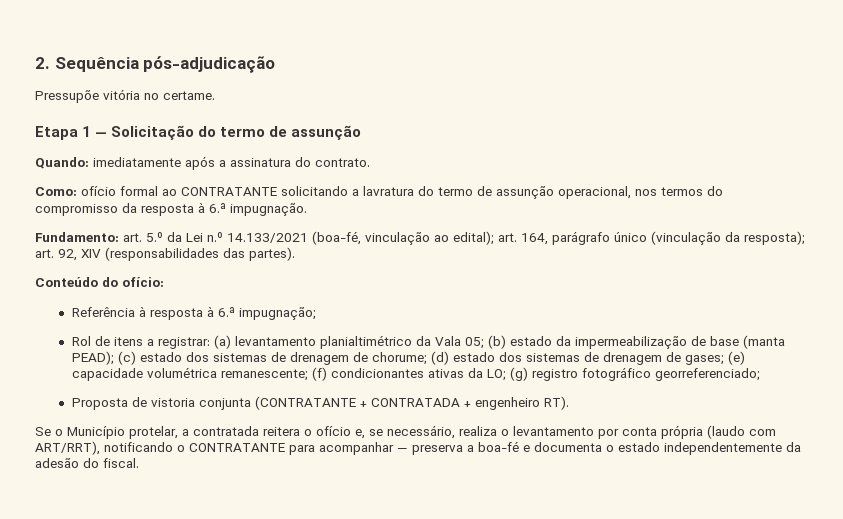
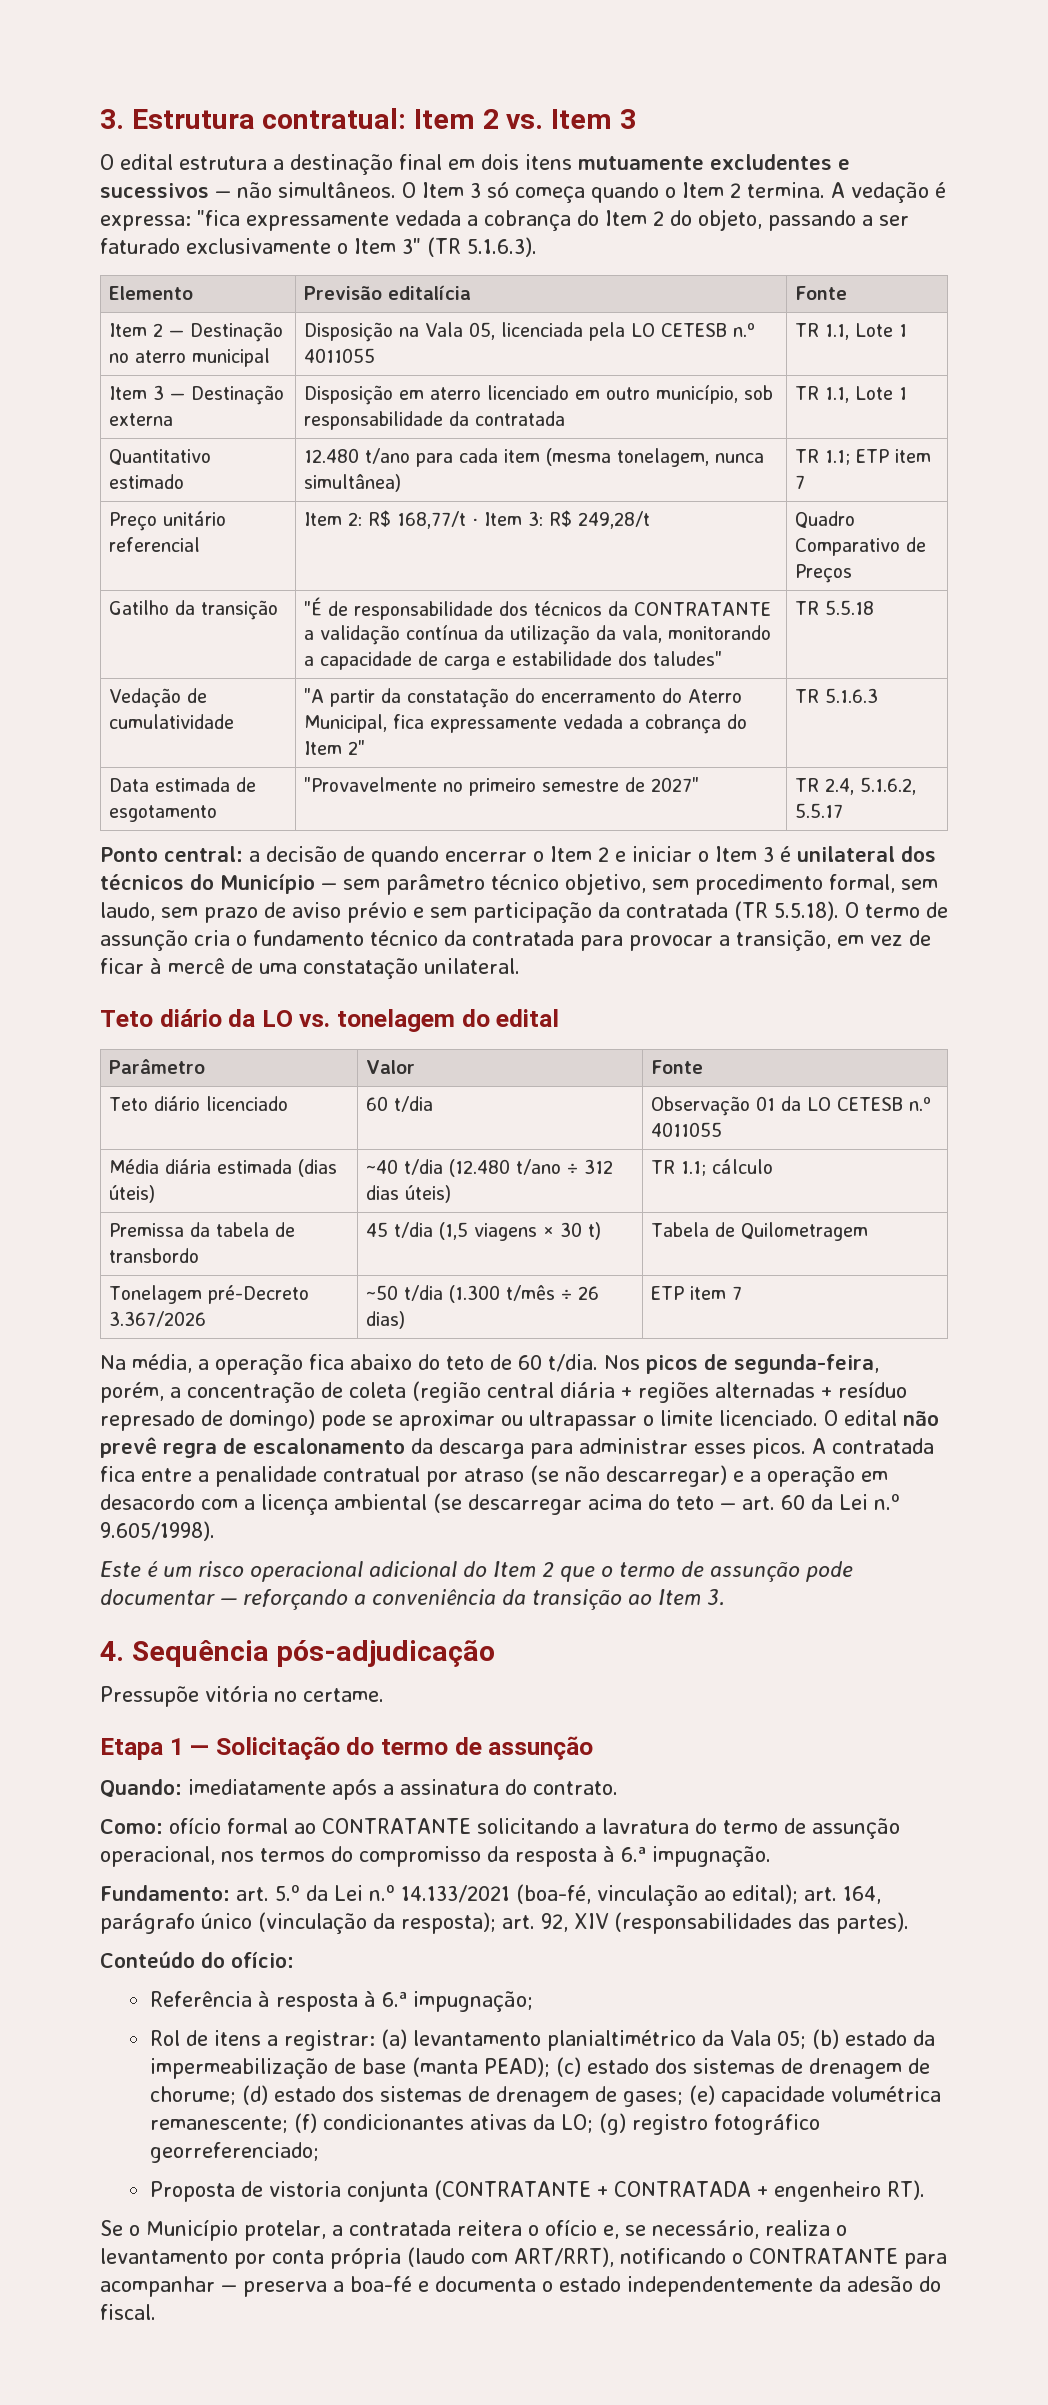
[35,57,50,69] 2. -> [100,108,636,129] [100,154,850,175] [100,182,946,203] [100,209,909,231] [100,237,537,257] [109,286,194,300] [304,285,472,300] [795,286,848,300] [109,322,284,342] [109,348,271,367] [304,322,756,342] [304,348,376,363] [795,323,908,340] [109,385,285,405] [109,413,174,426] [304,385,774,405] [304,411,566,430] [795,386,908,403] [109,449,212,465] [109,474,185,489] [304,448,765,467] [304,474,402,492] [795,449,932,465] [795,475,806,489] [109,511,227,531] [109,537,201,552] [304,510,651,529] [795,511,856,528] [795,537,927,556] [795,564,853,583] [109,600,279,620] [304,597,772,620] [304,625,772,645] [304,651,723,670] [795,600,875,615] [109,688,208,708] [109,714,235,729] [304,688,743,708] [304,714,748,734] [304,740,366,755] [795,688,879,703] [109,777,257,792] [109,805,218,822] [304,777,700,796] [795,777,917,795] [795,803,844,818] [100,846,936,867] [100,873,938,895] [100,901,948,923] [100,930,931,951] [100,958,520,979] [100,1009,560,1032] [109,1059,206,1074] [366,1060,416,1074] [651,1060,704,1074] [109,1096,289,1111] [366,1096,434,1112] [651,1096,932,1116] [651,1122,723,1137] [109,1159,338,1177] [109,1185,156,1203] [366,1159,614,1177] [366,1185,452,1203] [651,1159,774,1176] [109,1222,296,1237] [109,1248,200,1263] [366,1222,602,1241] [651,1222,869,1241] [109,1285,310,1304] [109,1311,207,1327] [366,1285,600,1303] [366,1311,406,1329] [651,1286,743,1300] [100,1354,879,1375] [100,1381,907,1403] [100,1409,939,1431] [100,1437,934,1459] [100,1465,888,1487] [100,1493,900,1515] [100,1521,215,1541] [100,1561,853,1582] [100,1589,725,1610] [100,1641,124,1661] 3. Estrutura contratual: Item 2 vs. Item 3 // O edital estrutura a destinação final em dois itens mutuamente excludentes e sucessivos — não simultâneos. O Item 3 só começa quando o Item 2 termina. A vedação é expressa: "fica expressamente vedada a cobrança do Item 2 do objeto, passando a ser faturado exclusivamente o Item 3" (TR 5.1.6.3). // Elemento | Previsão editalícia | Fonte // Item 2 — Destinação no aterro municipal | Disposição na Vala 05, licenciada pela LO CETESB n.º 4011055 | TR 1.1, Lote 1 // Item 3 — Destinação externa | Disposição em aterro licenciado em outro município, sob responsabilidade da contratada | TR 1.1, Lote 1 // Quantitativo estimado | 12.480 t/ano para cada item (mesma tonelagem, nunca simultânea) | TR 1.1; ETP item 7 // Preço unitário referencial | Item 2: R$ 168,77/t · Item 3: R$ 249,28/t | Quadro Comparativo de Preços // Gatilho da transição | "É de responsabilidade dos técnicos da CONTRATANTE a validação contínua da utilização da vala, monitorando a capacidade de carga e estabilidade dos taludes" | TR 5.5.18 // Vedação de cumulatividade | "A partir da constatação do encerramento do Aterro Municipal, fica expressamente vedada a cobrança do Item 2" | TR 5.1.6.3 // Data estimada de esgotamento | "Provavelmente no primeiro semestre de 2027" | TR 2.4, 5.1.6.2, 5.5.17 // Ponto central: a decisão de quando encerrar o Item 2 e iniciar o Item 3 é unilateral dos técnicos do Município — sem parâmetro técnico objetivo, sem procedimento formal, sem laudo, sem prazo de aviso prévio e sem participação da contratada (TR 5.5.18). O termo de assunção cria o fundamento técnico da contratada para provocar a transição, em vez de ficar à mercê de uma constatação unilateral. // Teto diário da LO vs. tonelagem do edital // Parâmetro | Valor | Fonte // Teto diário licenciado | 60 t/dia | Observação 01 da LO CETESB n.º 4011055 // Média diária estimada (dias úteis) | ~40 t/dia (12.480 t/ano ÷ 312 dias úteis) | TR 1.1; cálculo // Premissa da tabela de transbordo | 45 t/dia (1,5 viagens × 30 t) | Tabela de Quilometragem // Tonelagem pré-Decreto 3.367/2026 | ~50 t/dia (1.300 t/mês ÷ 26 dias) | ETP item 7 // Na média, a operação fica abaixo do teto de 60 t/dia. Nos picos de segunda-feira, porém, a concentração de coleta (região central diária + regiões alternadas + resíduo represado de domingo) pode se aproximar ou ultrapassar o limite licenciado. O edital não prevê regra de escalonamento da descarga para administrar esses picos. A contratada fica entre a penalidade contratual por atraso (se não descarregar) e a operação em desacordo com a licença ambiental (se descarregar acima do teto — art. 60 da Lei n.º 9.605/1998). // Este é um risco operacional adicional do Item 2 que o termo de assunção pode documentar — reforçando a conveniência da transição ao Item 3. // 4.

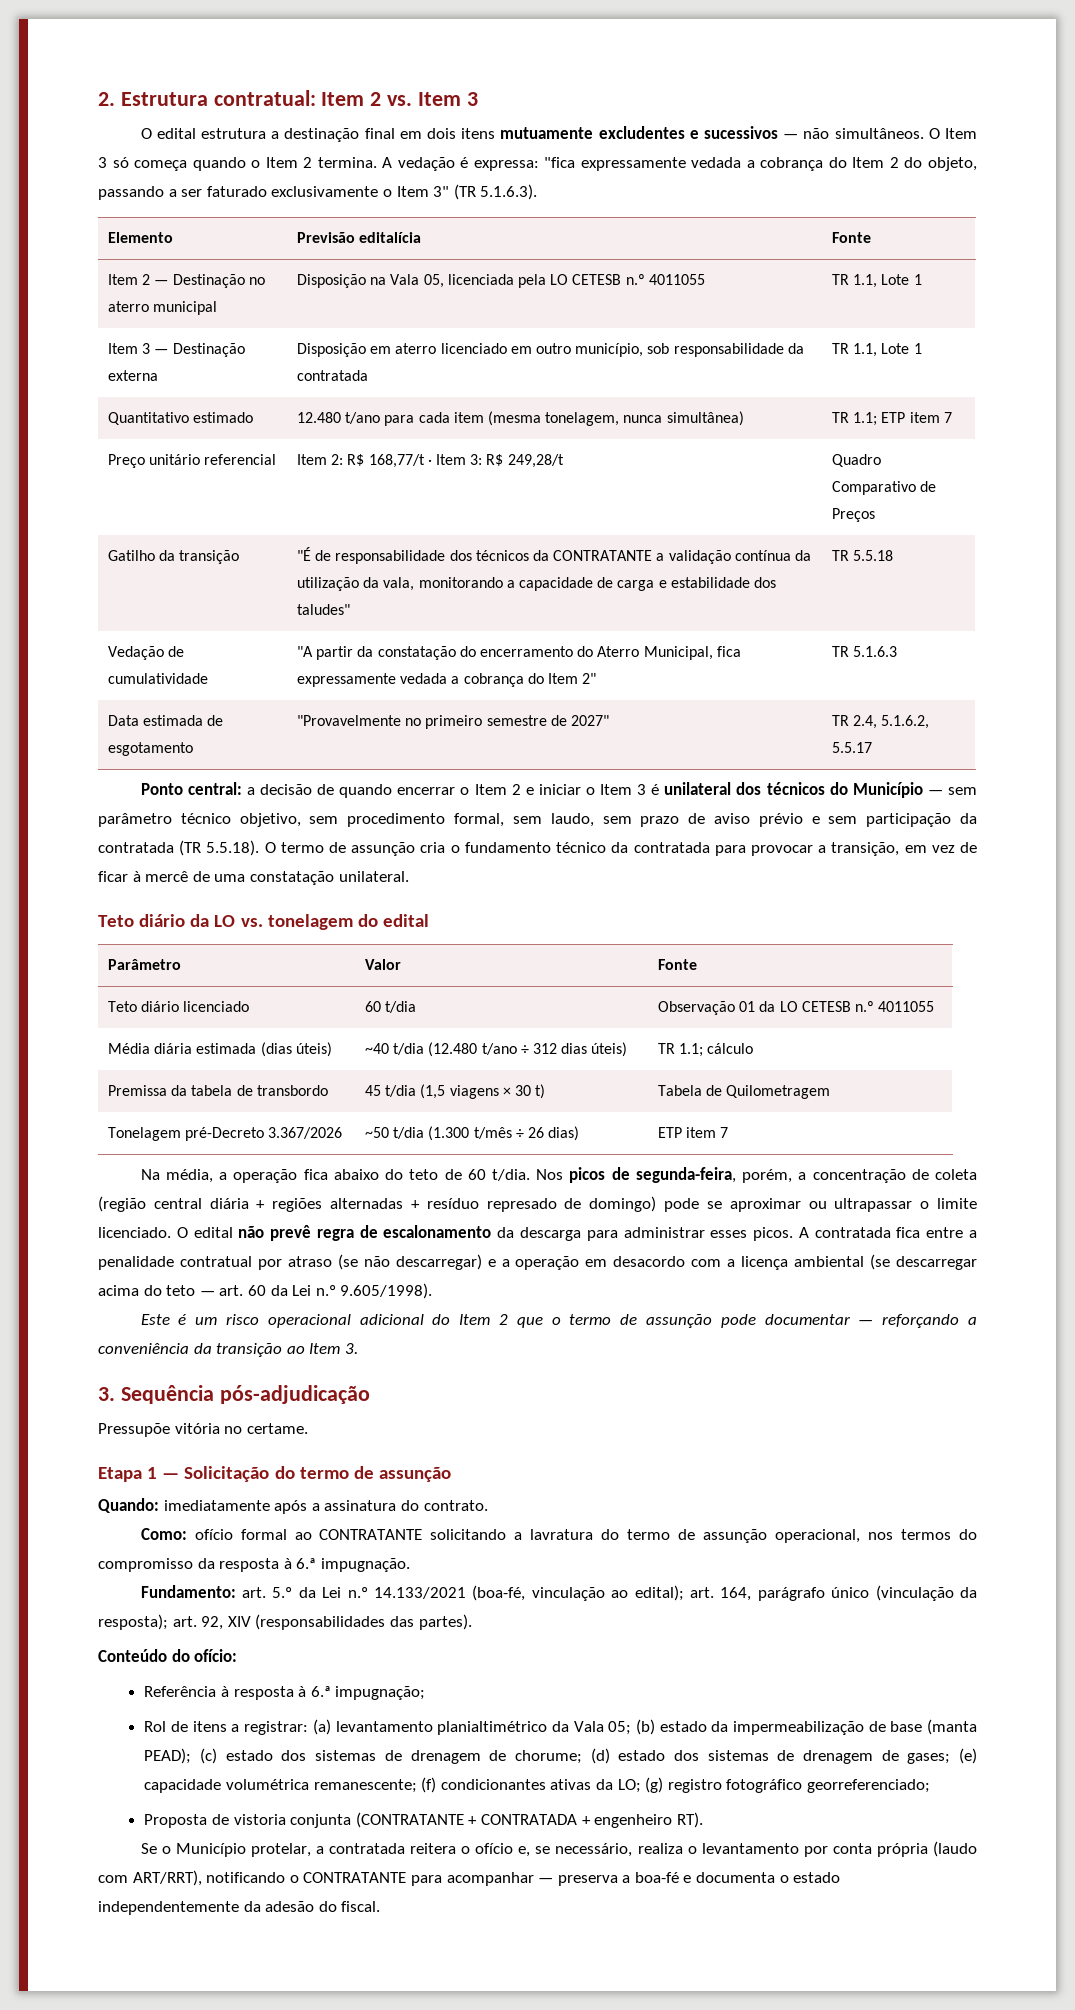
[100,109,124,129] 3. -> [98,92,115,106] 2.
[100,1641,124,1661] 4. -> [98,1387,115,1401] 3.

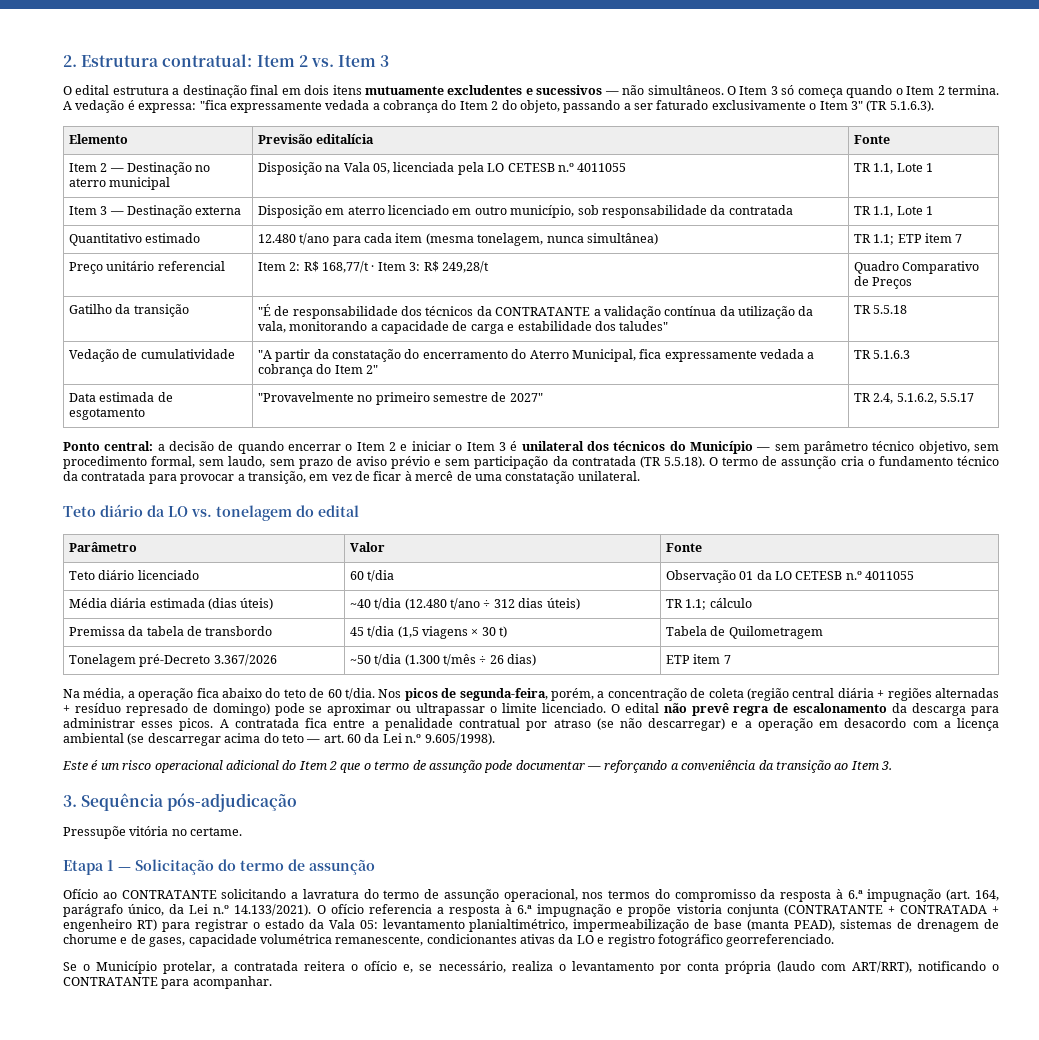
[98,1498,488,1514] [140,1528,287,1540] Quando: imediatamente após a assinatura do contrato. // Como: ofício formal -> [63,889,98,899] Ofício
[320,1558,410,1572] [140,1585,978,1601] [98,1614,472,1630] [98,1649,238,1662] [144,1686,426,1700] [144,1719,978,1735] [144,1748,978,1764] [144,1777,930,1793] [144,1814,230,1828] impugnação. // Fundamento: art. 5.º da Lei n.º 14.133/2021 (boa-fé, vinculação ao edital); art. 164, parágrafo único (vinculação da resposta); art. 92, XIV (responsabilidades das partes). // Conteúdo do ofício: // Referência à resposta à 6.ª impugnação; // Rol de itens a registrar: (a) levantamento planialtimétrico da Vala 05; (b) estado da impermeabilização de base (manta PEAD); (c) estado dos sistemas de drenagem de chorume; (d) estado dos sistemas de drenagem de gases; (e) capacidade volumétrica remanescente; (f) condicionantes ativas da LO; (g) registro fotográfico georreferenciado; // Proposta de -> [867,889,1000,902] [63,904,672,917] impugnação (art. 164, parágrafo único, da Lei n.º 14.133/2021). O ofício referencia a resposta à 6.ª impugnação e propõe
[676,1812,703,1828] RT). -> [136,919,999,932] [63,934,835,947] RT) para registrar o estado da Vala 05: levantamento planialtimétrico, impermeabilização de base (manta PEAD), sistemas de drenagem de chorume e de gases, capacidade volumétrica remanescente, condicionantes ativas da LO e registro fotográfico georreferenciado.
[446,1872,841,1886] [98,1901,381,1915] acompanhar — preserva a boa-fé e documenta o estado independentemente da adesão do fiscal. -> [192,976,272,989] acompanhar.

